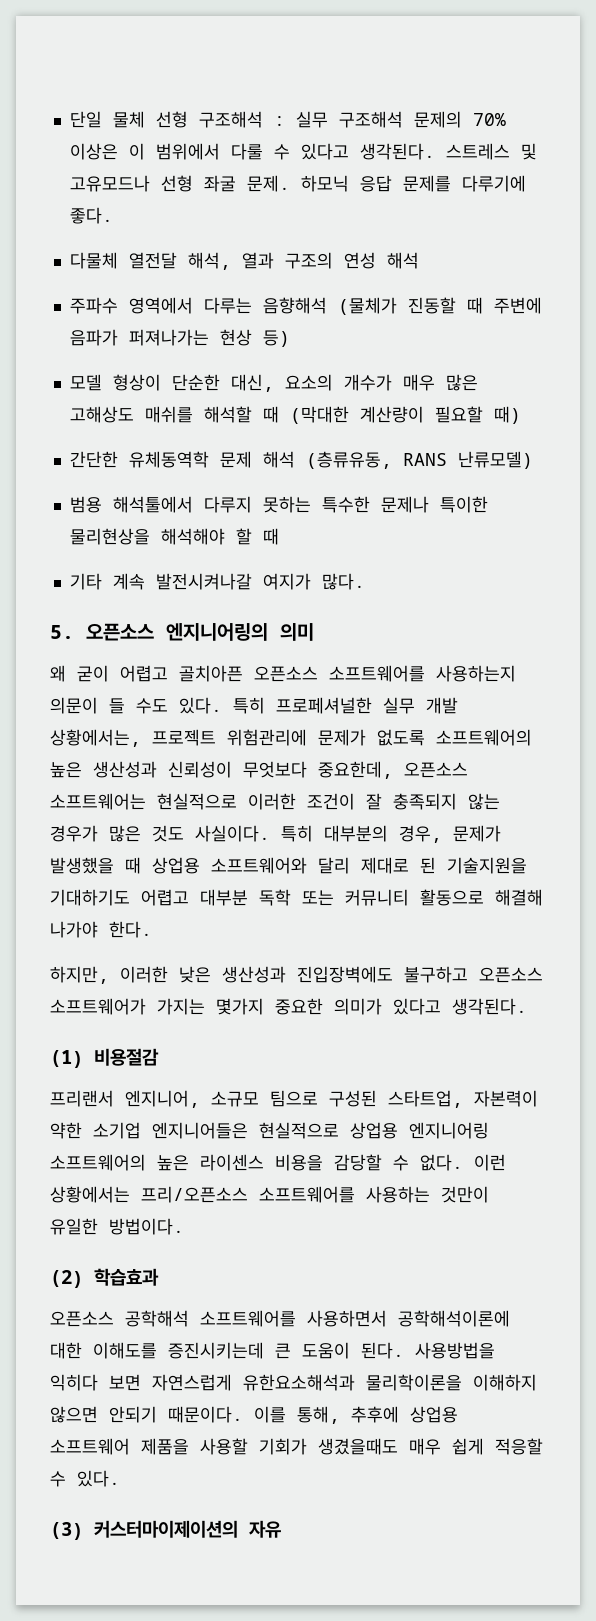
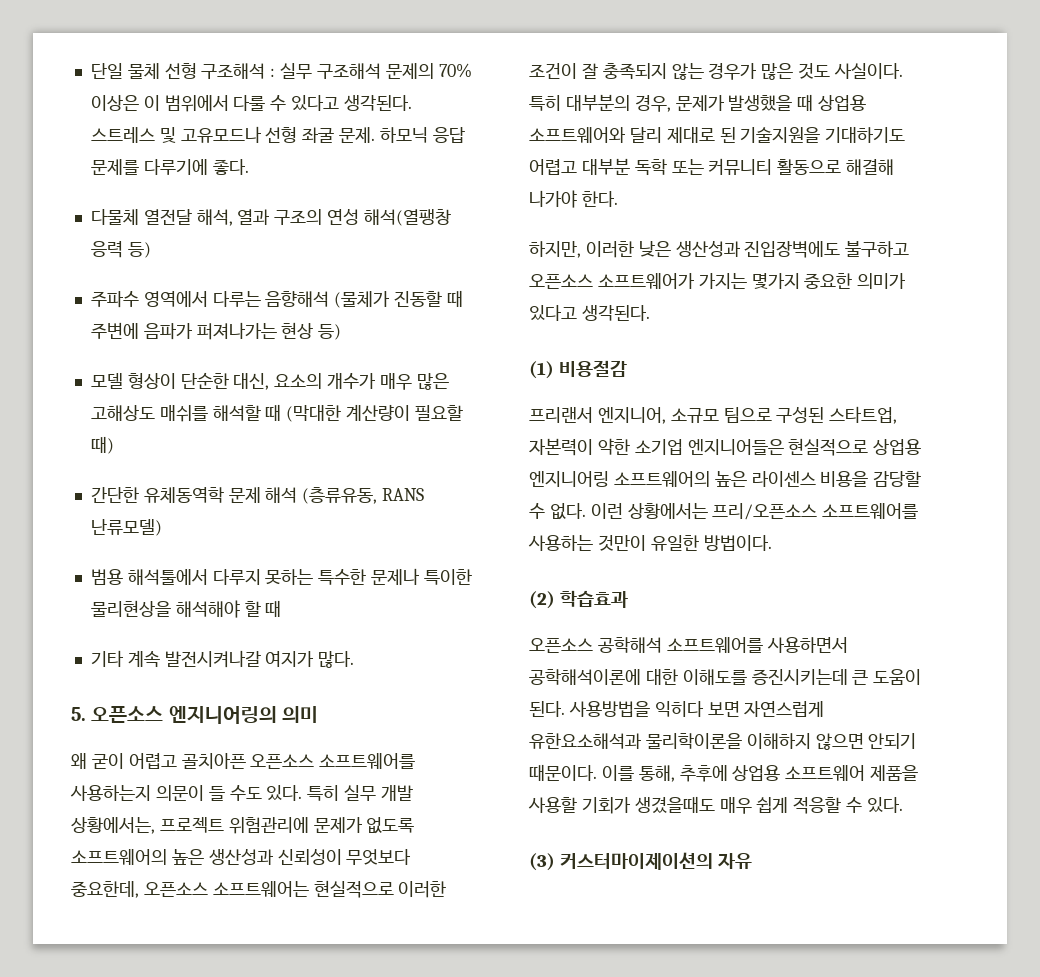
[386,252,419,269] 해석 -> [363,209,451,226] [90,241,151,258] 해석(열팽창 응력 등)
[276,697,372,714] 프로페셔널한 -> (340, 793) none

